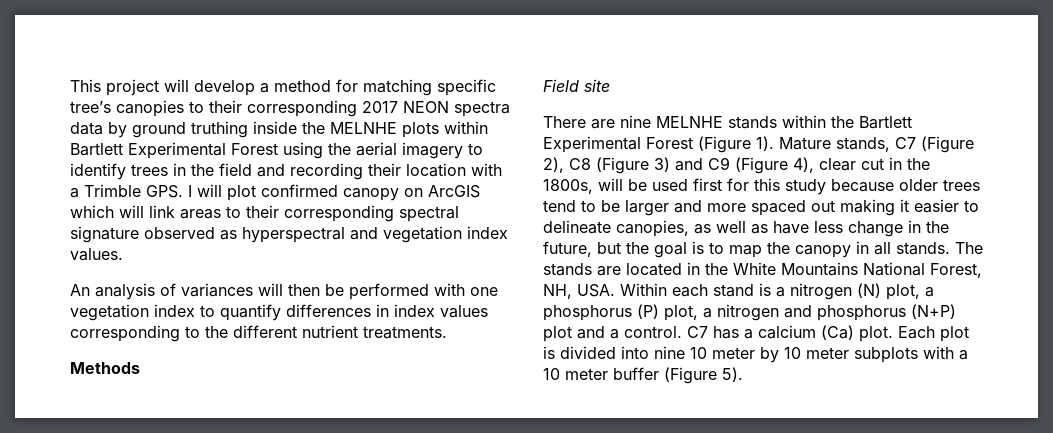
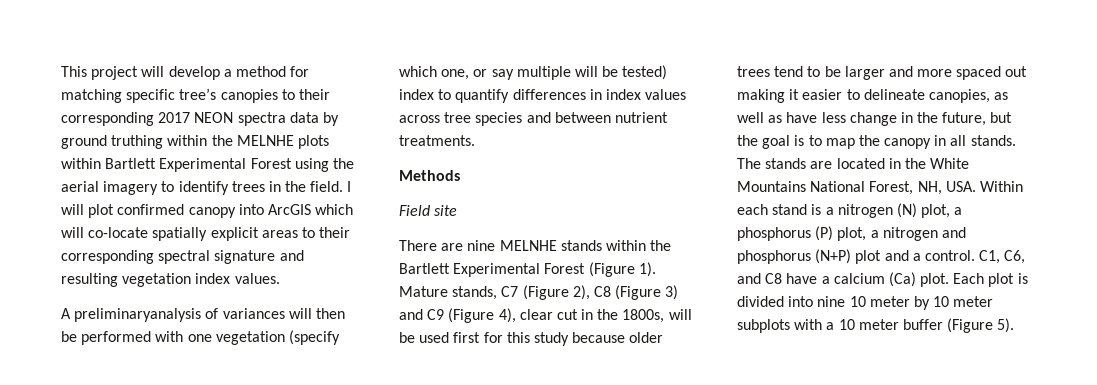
[253,121,297,134] inside -> [167,135,208,146] within
[219,163,502,180] [70,184,183,198] field and recording their location with a Trimble GPS. -> [310,181,344,192] field.
[404,188,423,197] on -> [238,204,264,215] into
[149,205,175,218] link -> [88,227,259,241] co-locate spatially explicit
[144,227,378,243] observed as hyperspectral and -> [279,250,304,261] [61,273,118,287] and resulting
[70,283,155,300] An analysis -> [61,308,202,322] A preliminaryanalysis
(149, 312) none -> [288,330,340,345] [399,65,668,80] (specify which one, or say multiple will be tested)
[70,325,297,342] corresponding to the different -> [399,112,611,126] across tree species and between
[687,326,739,339] C7 has -> [979,250,1026,264] [737,273,818,284] C1, C6, and C8 have

